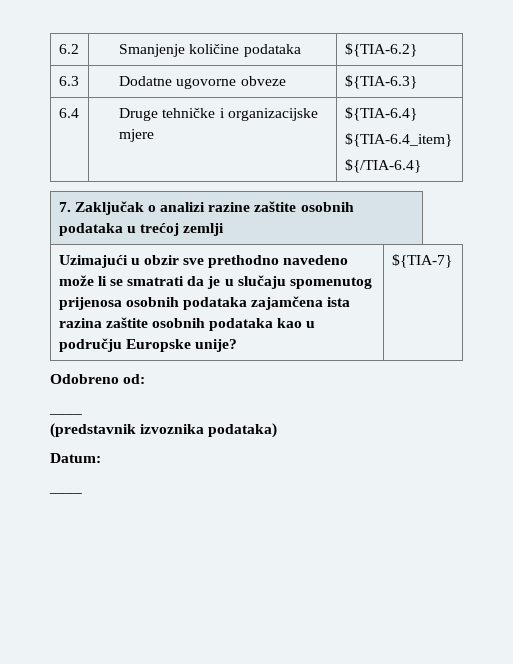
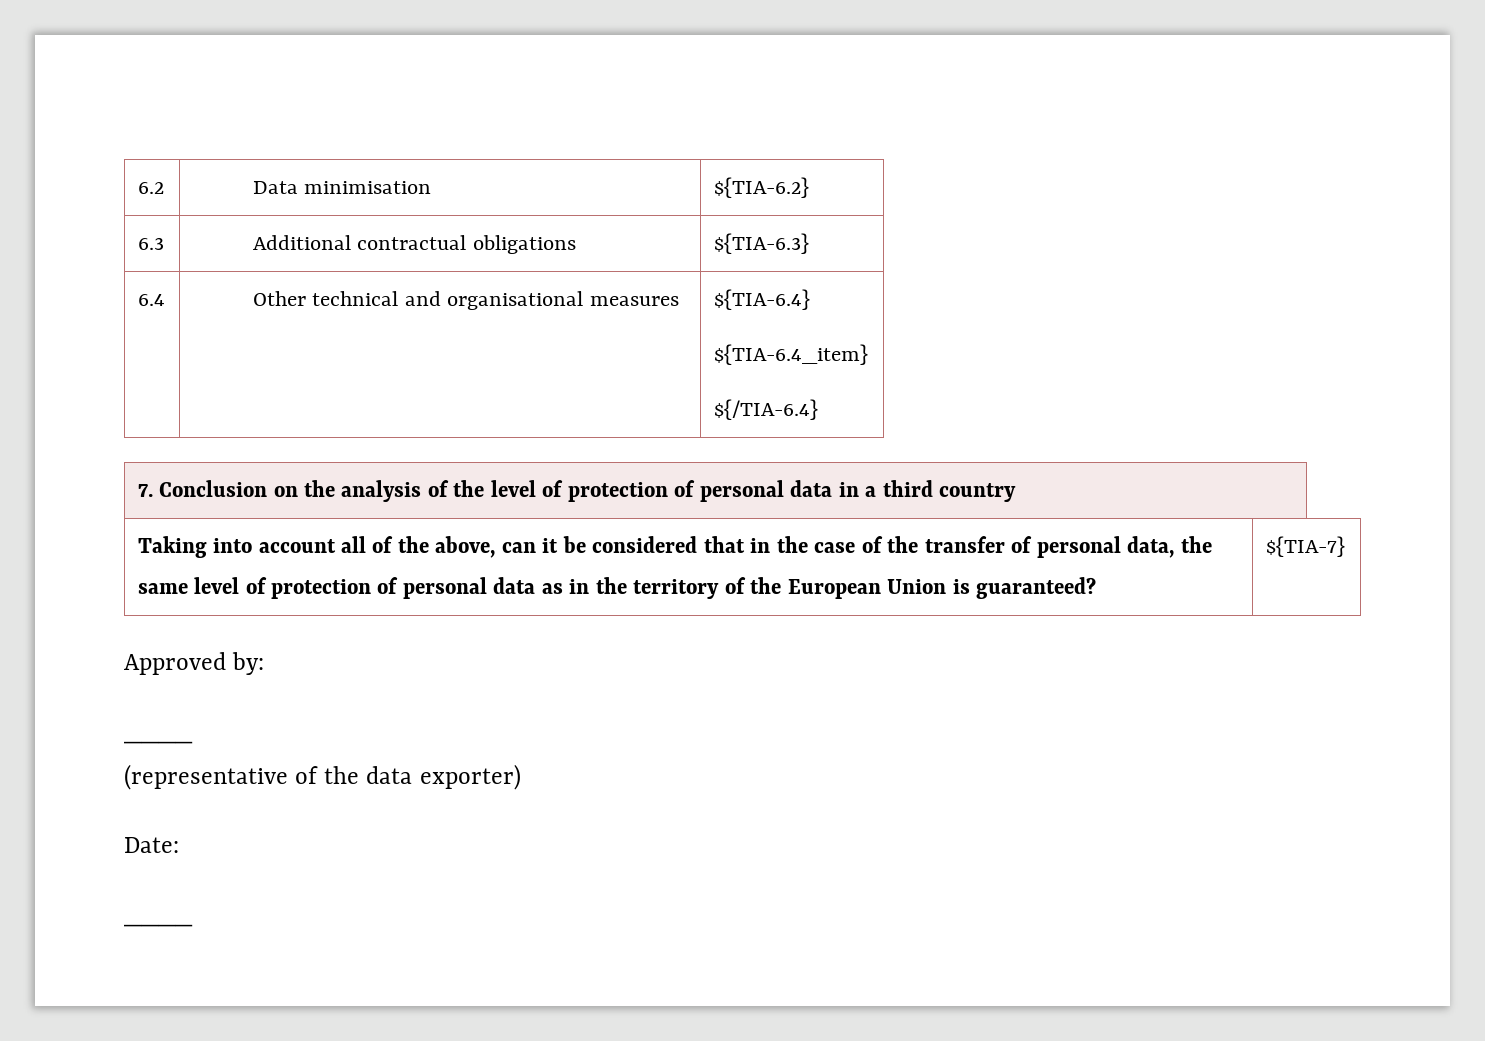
[119,44,301,57] Smanjenje količine podataka -> [252,181,432,194] Data minimisation
[119,76,286,89] Dodatne ugovorne obveze -> [252,235,576,254] Additional contractual obligations
[119,108,318,121] [119,129,155,142] Druge tehničke i organizacijske mjere -> [252,291,679,310] Other technical and organisational measures
[74,201,354,215] [58,223,225,236] [58,255,349,268] [58,275,373,289] [58,296,351,310] [58,317,316,331] [58,338,237,352] Zaključak o analizi razine zaštite osobnih podataka u trećoj zemlji // Uzimajući u obzir sve prethodno navedeno može li se smatrati da je u slučaju spomenutog prijenosa osobnih podataka zajamčena ista razina zaštite osobnih podataka kao u području Europske unije? -> [159,480,1017,502] [137,536,1212,558] [137,577,1097,599] Conclusion on the analysis of the level of protection of personal data in a third country // Taking into account all of the above, can it be considered that in the case of the transfer of personal data, the same level of protection of personal data as in the territory of the European Union is guaranteed?
[50,374,146,384] Odobreno od: -> [124,652,265,675] Approved by:
[50,423,278,438] [50,453,101,463] (predstavnik izvoznika podataka) // Datum: -> [124,764,521,790] [124,837,179,853] (representative of the data exporter) // Date:

